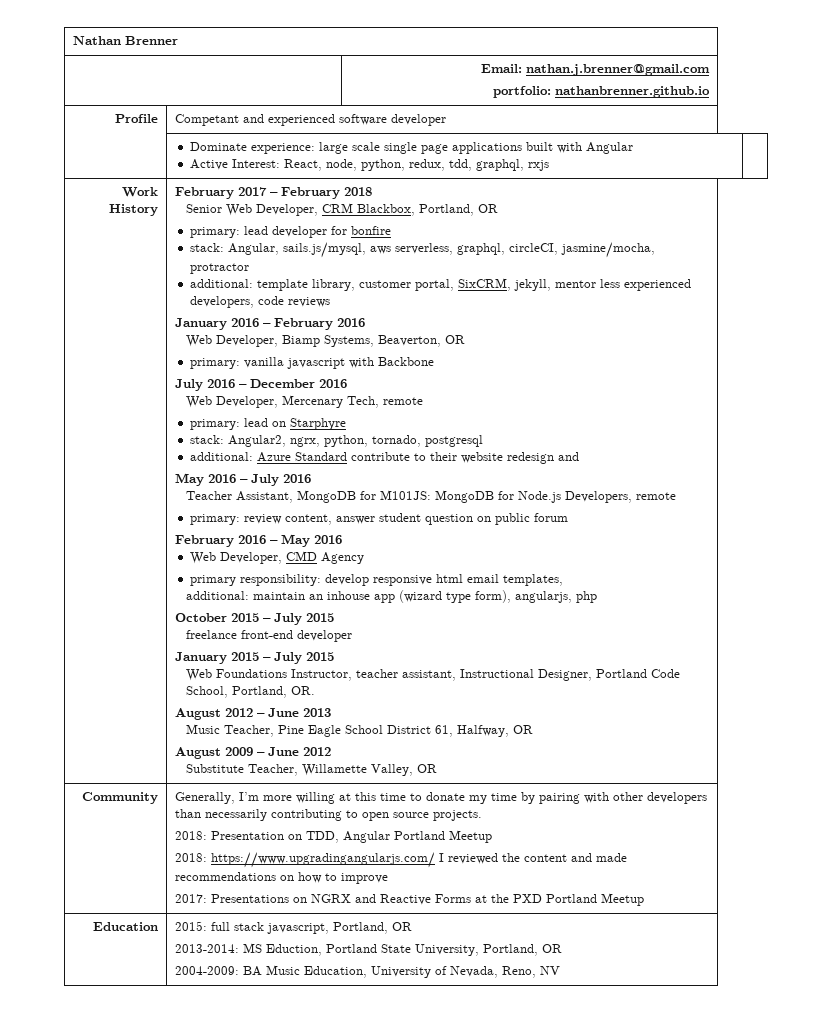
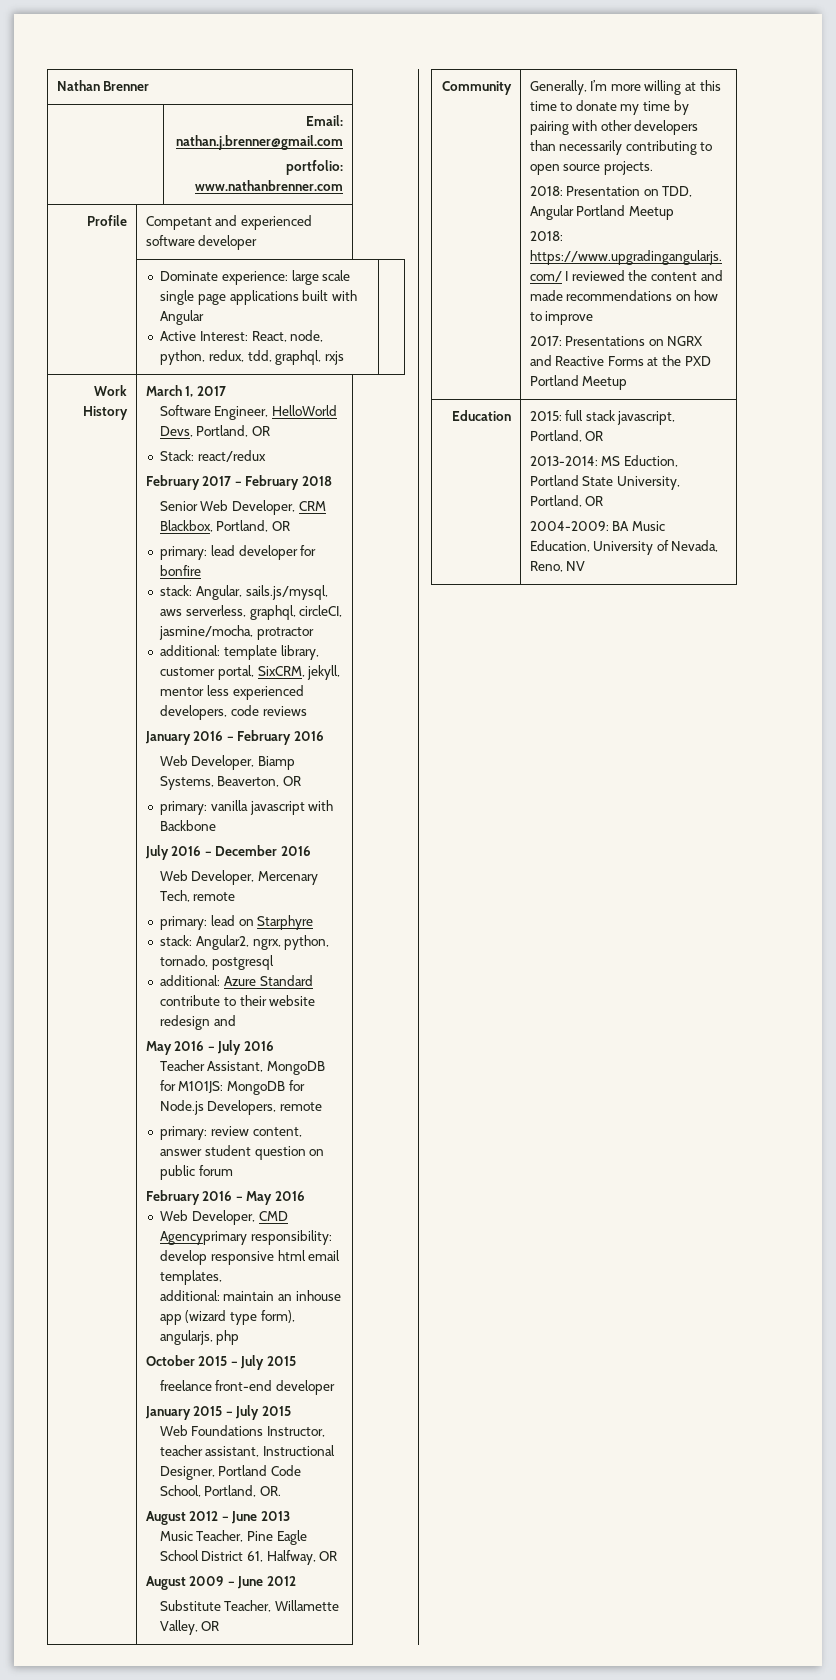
[554,86,710,98] nathanbrenner.github.io -> [195,180,344,191] www.nathanbrenner.com
(158, 210) none -> [145,385,226,397] [159,405,338,420] [159,425,271,437] [160,450,267,462] March 1, 2017 // Software Engineer, HelloWorld Devs, Portland, OR // Stack: react/redux //
[320,552,364,564] [189,575,236,586] Agency // primary -> [160,1231,248,1245] Agencyprimary

